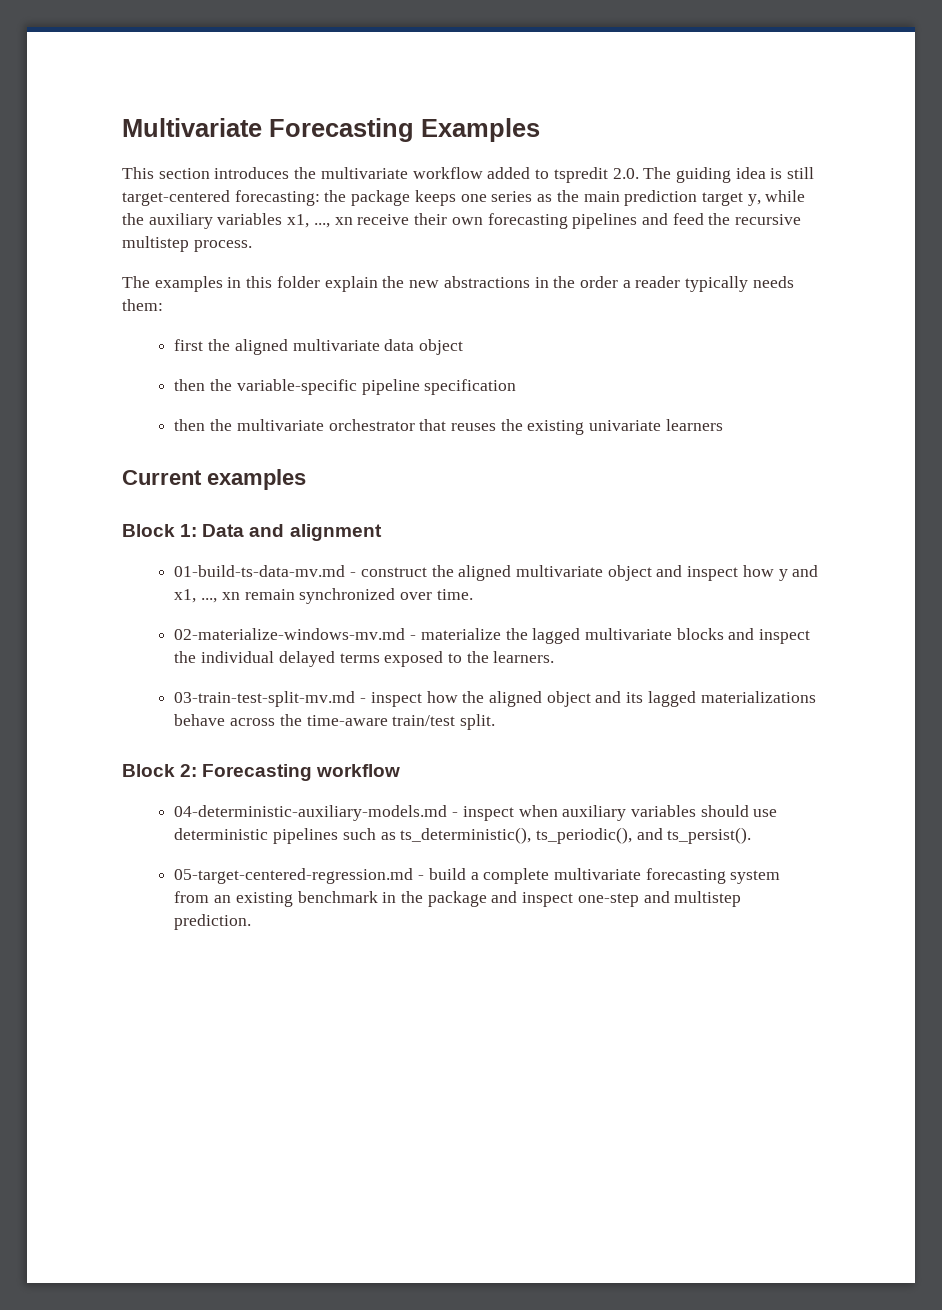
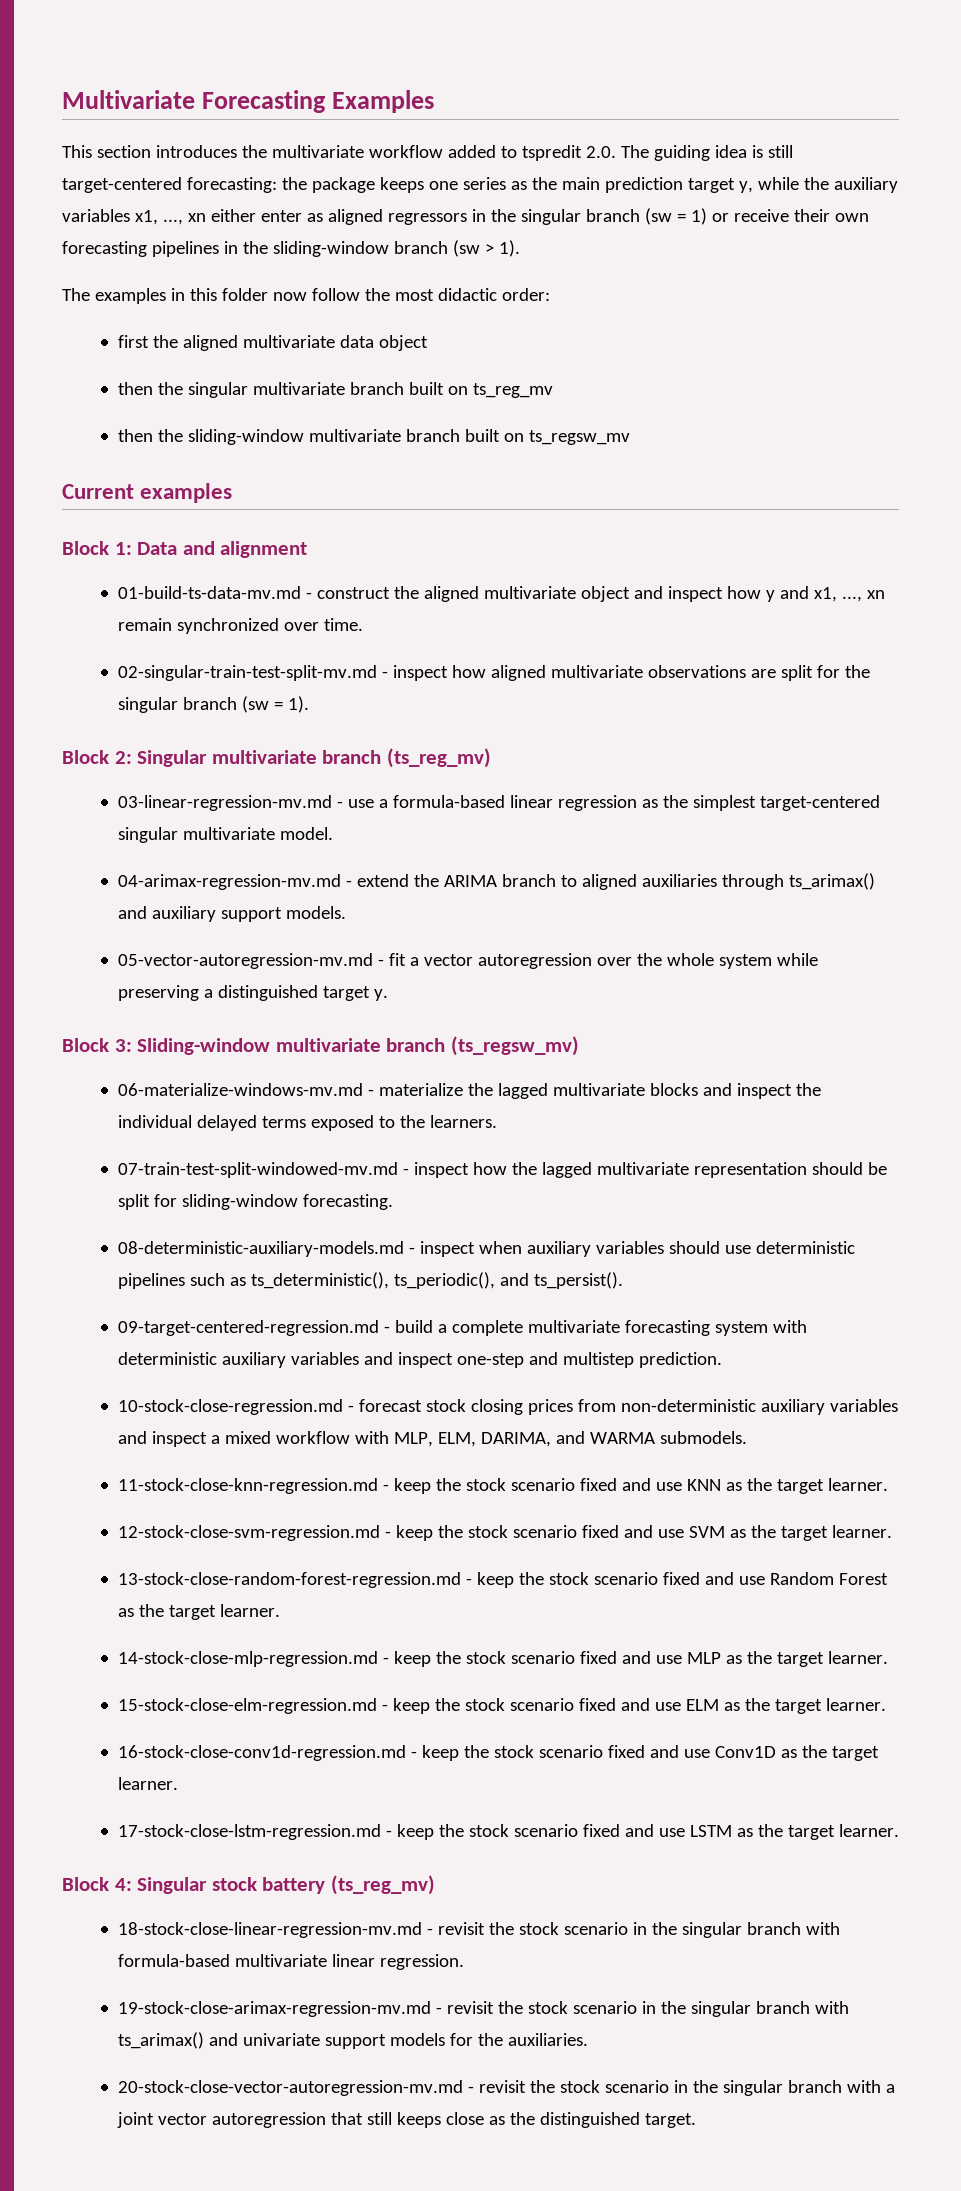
(353, 221) none -> [210,208,729,225] either enter as aligned regressors in the singular branch (sw = 1) or
[641,213,802,225] [122,236,252,252] and feed the recursive multistep process. -> [223,240,520,257] in the sliding-window branch (sw > 1).
[324,276,794,292] [122,299,163,311] explain the new abstractions in the order a reader typically needs them: -> [272,288,550,301] now follow the most didactic order:
[236,379,517,395] [174,419,723,435] variable-specific pipeline specification // then the multivariate orchestrator that reuses the existing univariate learners -> [187,382,553,398] [117,429,630,445] singular multivariate branch built on ts_reg_mv // then the sliding-window multivariate branch built on ts_regsw_mv
[174,628,406,640] 02-materialize-windows-mv.md -> [117,665,870,681] [117,696,309,713] [62,748,491,768] [117,795,880,811] [117,827,333,843] [117,873,875,890] [117,906,346,922] [117,953,818,969] [117,985,388,1001] [62,1036,579,1056] [117,1083,363,1096] 02-singular-train-test-split-mv.md - inspect how aligned multivariate observations are split for the singular branch (sw = 1). // Block 2: Singular multivariate branch (ts_reg_mv) // 03-linear-regression-mv.md - use a formula-based linear regression as the simplest target-centered singular multivariate model. // 04-arimax-regression-mv.md - extend the ARIMA branch to aligned auxiliaries through ts_arimax() and auxiliary support models. // 05-vector-autoregression-mv.md - fit a vector autoregression over the whole system while preserving a distinguished target y. // Block 3: Sliding-window multivariate branch (ts_regsw_mv) // 06-materialize-windows-mv.md
[174,691,356,707] 03-train-test-split-mv.md -> [117,1162,398,1178] 07-train-test-split-windowed-mv.md
[489,691,816,707] [174,714,496,730] [122,764,401,781] [174,805,448,821] aligned object and its lagged materializations behave across the time-aware train/test split. // Block 2: Forecasting workflow // 04-deterministic-auxiliary-models.md -> [541,1162,887,1178] [117,1194,393,1210] [117,1241,404,1257] lagged multivariate representation should be split for sliding-window forecasting. // 08-deterministic-auxiliary-models.md
[174,868,414,884] 05-target-centered-regression.md -> [117,1320,379,1336] 09-target-centered-regression.md
[174,891,487,907] from an existing benchmark in the package -> [772,1320,807,1333] [117,1352,359,1368] with deterministic auxiliary variables
(252, 922) none -> [117,1399,898,1415] [117,1431,747,1447] [117,1478,888,1494] [117,1525,892,1541] [117,1572,888,1588] [117,1604,280,1620] [117,1651,888,1667] [117,1698,886,1714] [117,1745,879,1761] [117,1777,178,1790] [117,1824,899,1840] [62,1875,435,1895] [117,1922,840,1938] [117,1954,464,1970] [117,2001,849,2017] [117,2032,588,2049] [117,2080,895,2096] [116,2112,696,2128] // 10-stock-close-regression.md - forecast stock closing prices from non-deterministic auxiliary variables and inspect a mixed workflow with MLP, ELM, DARIMA, and WARMA submodels. // 11-stock-close-knn-regression.md - keep the stock scenario fixed and use KNN as the target learner. // 12-stock-close-svm-regression.md - keep the stock scenario fixed and use SVM as the target learner. // 13-stock-close-random-forest-regression.md - keep the stock scenario fixed and use Random Forest as the target learner. // 14-stock-close-mlp-regression.md - keep the stock scenario fixed and use MLP as the target learner. // 15-stock-close-elm-regression.md - keep the stock scenario fixed and use ELM as the target learner. // 16-stock-close-conv1d-regression.md - keep the stock scenario fixed and use Conv1D as the target learner. // 17-stock-close-lstm-regression.md - keep the stock scenario fixed and use LSTM as the target learner. // Block 4: Singular stock battery (ts_reg_mv) // 18-stock-close-linear-regression-mv.md - revisit the stock scenario in the singular branch with formula-based multivariate linear regression. // 19-stock-close-arimax-regression-mv.md - revisit the stock scenario in the singular branch with ts_arimax() and univariate support models for the auxiliaries. // 20-stock-close-vector-autoregression-mv.md - revisit the stock scenario in the singular branch with a joint vector autoregression that still keeps close as the distinguished target.

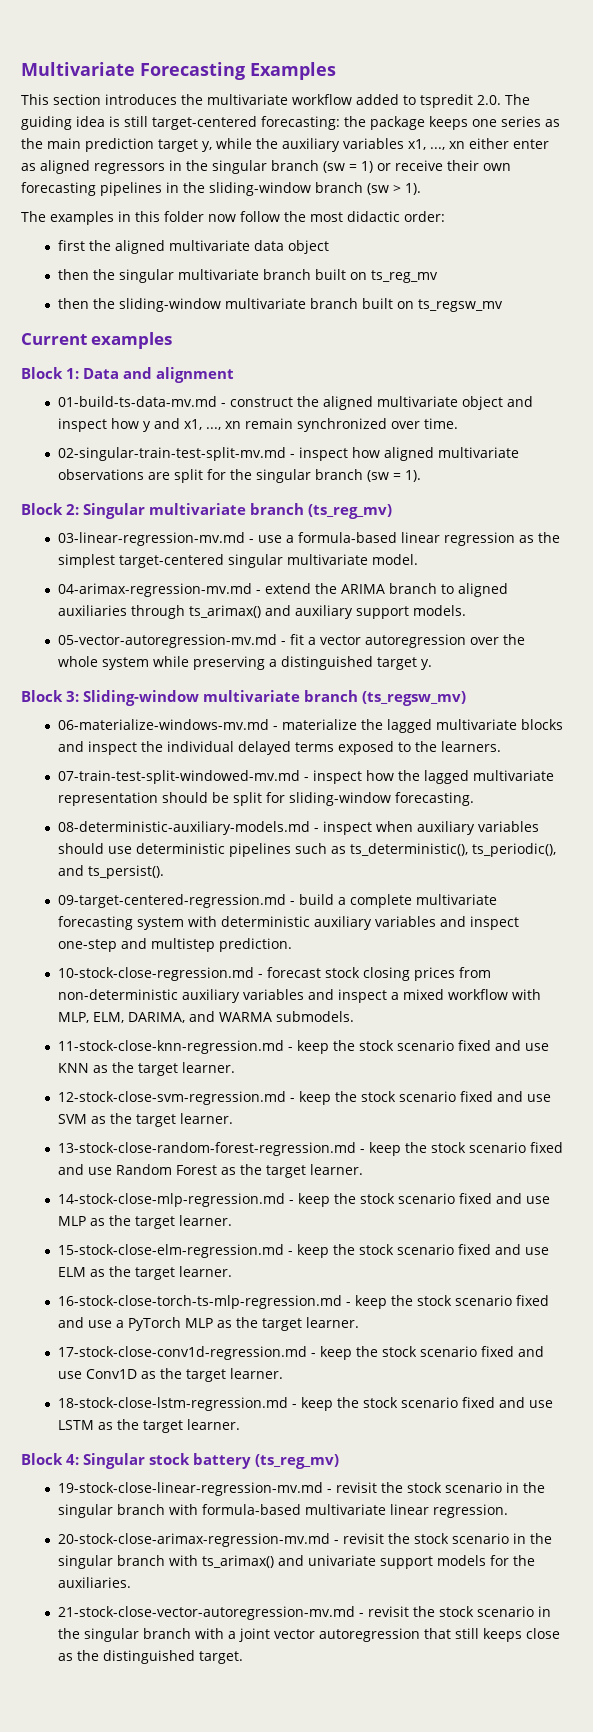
[117,1745,406,1761] 16-stock-close-conv1d-regression.md -> [57,1295,549,1309] [57,1317,359,1331] [57,1346,307,1360] 16-stock-close-torch-ts-mlp-regression.md - keep the stock scenario fixed and use a PyTorch MLP as the target learner. // 17-stock-close-conv1d-regression.md
[117,1824,381,1840] 17-stock-close-lstm-regression.md -> [57,1397,288,1411] 18-stock-close-lstm-regression.md
[117,1922,422,1938] 18-stock-close-linear-regression-mv.md -> [57,1482,323,1496] 19-stock-close-linear-regression-mv.md
[117,2001,431,2017] 19-stock-close-arimax-regression-mv.md -> [57,1533,330,1547] 20-stock-close-arimax-regression-mv.md
[117,2080,463,2096] 20-stock-close-vector-autoregression-mv.md -> [57,1606,355,1620] 21-stock-close-vector-autoregression-mv.md

